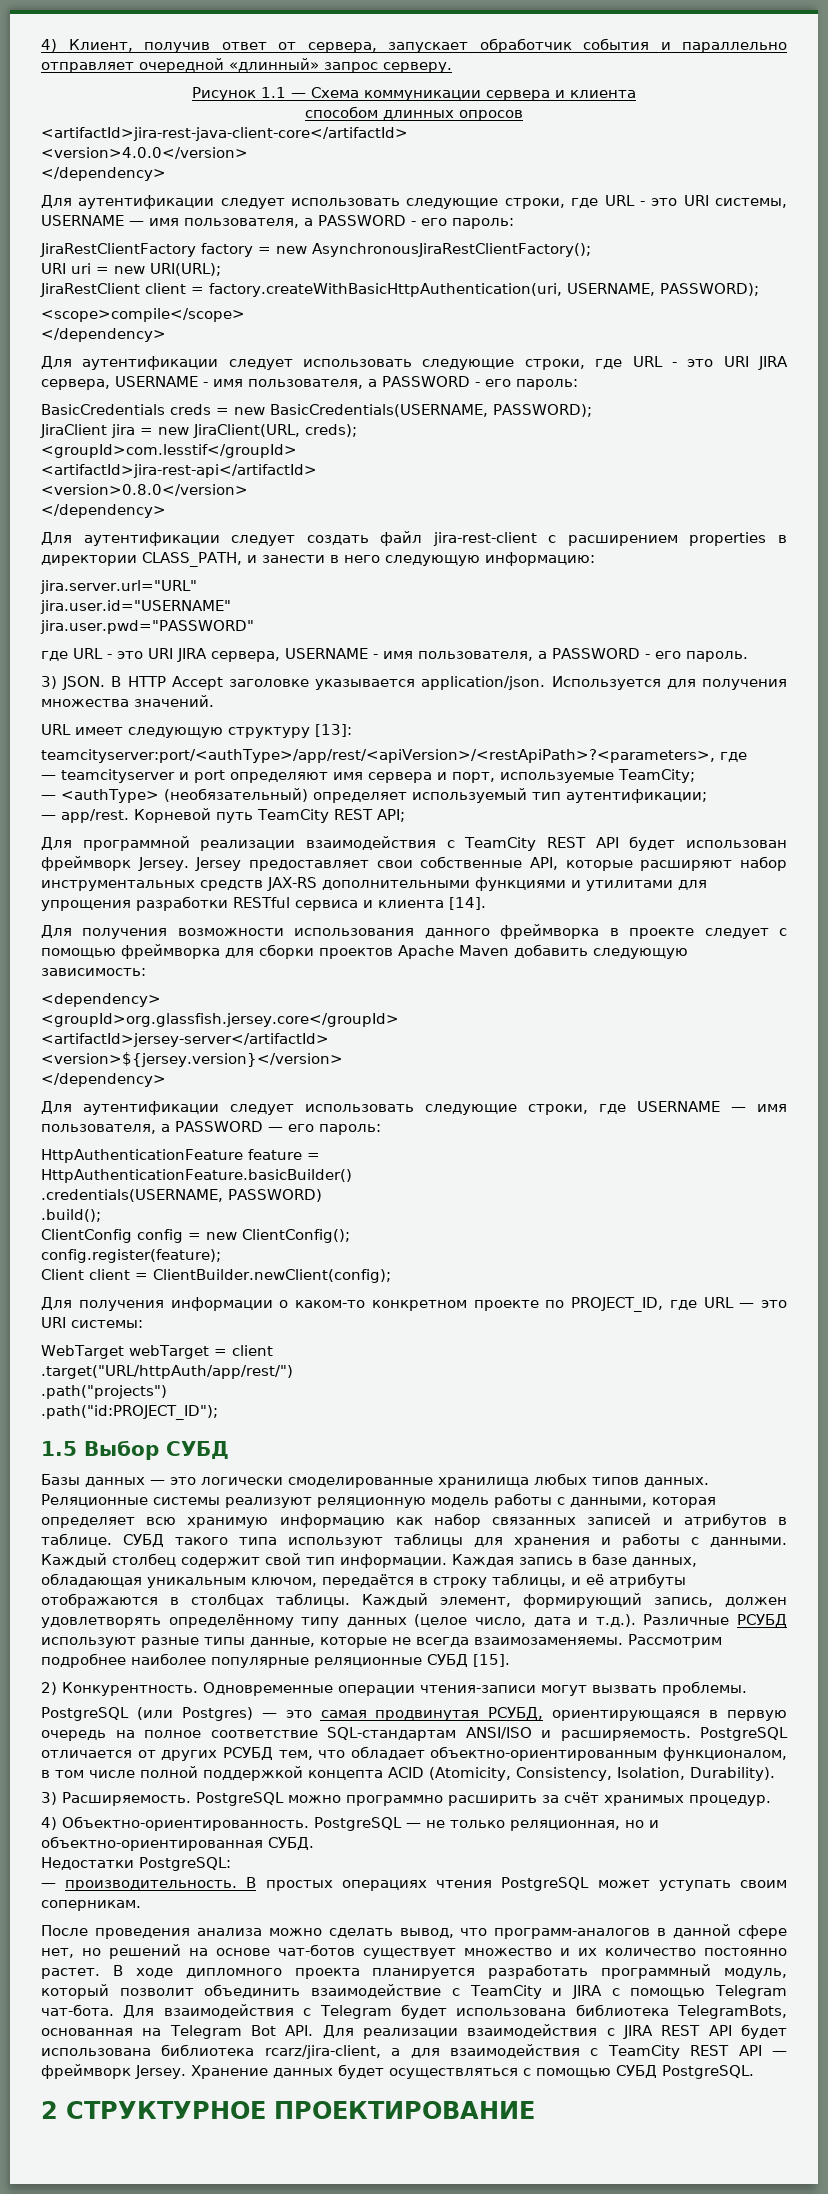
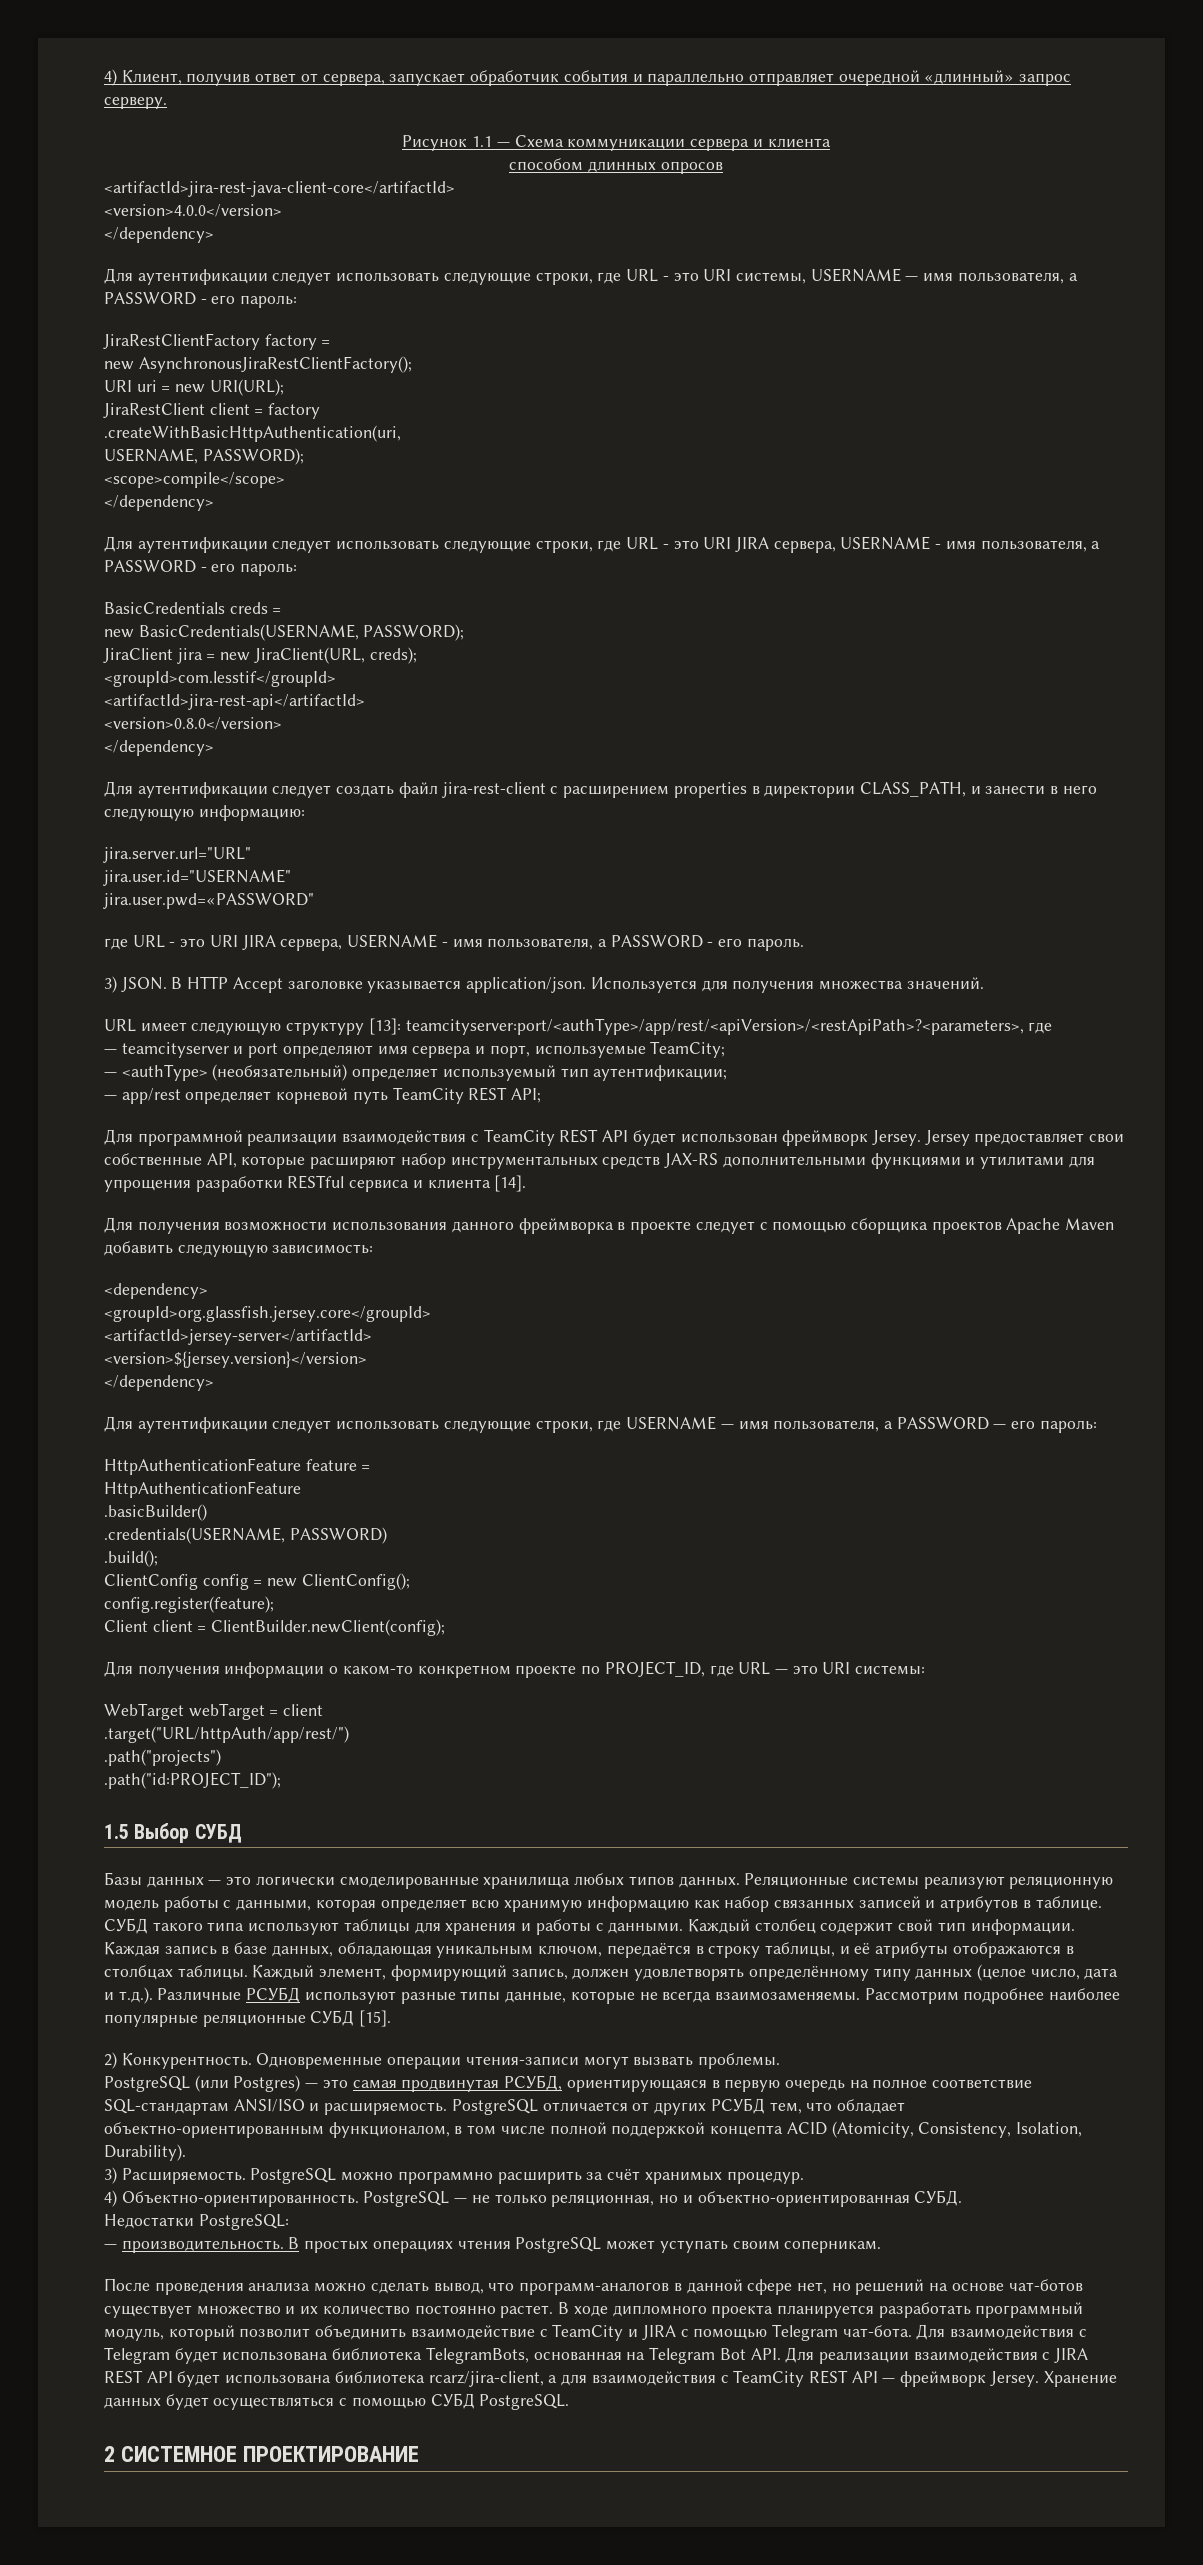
(271, 250) none -> (331, 343) //
[209,283,562,297] factory.createWithBasicHttpAuthentication(uri, -> [268,403,321,419] [104,425,401,442] factory // .createWithBasicHttpAuthentication(uri, //
(229, 411) none -> (282, 611) //
[40,620,254,634] jira.user.pwd="PASSWORD" -> [103,893,314,909] jira.user.pwd=«PASSWORD"
(352, 730) // -> (401, 1026) none
[61,808,211,823] app/rest. Корневой -> [121,1088,349,1104] app/rest определяет корневой
[121,944,314,959] фреймворка для сборки -> [850,1218,928,1234] сборщика
[41,1169,352,1183] HttpAuthenticationFeature.basicBuilder() -> [104,1481,301,1498] [104,1504,207,1521] HttpAuthenticationFeature // .basicBuilder()
[66,2101,266,2119] СТРУКТУРНОЕ -> [121,2446,238,2462] СИСТЕМНОЕ

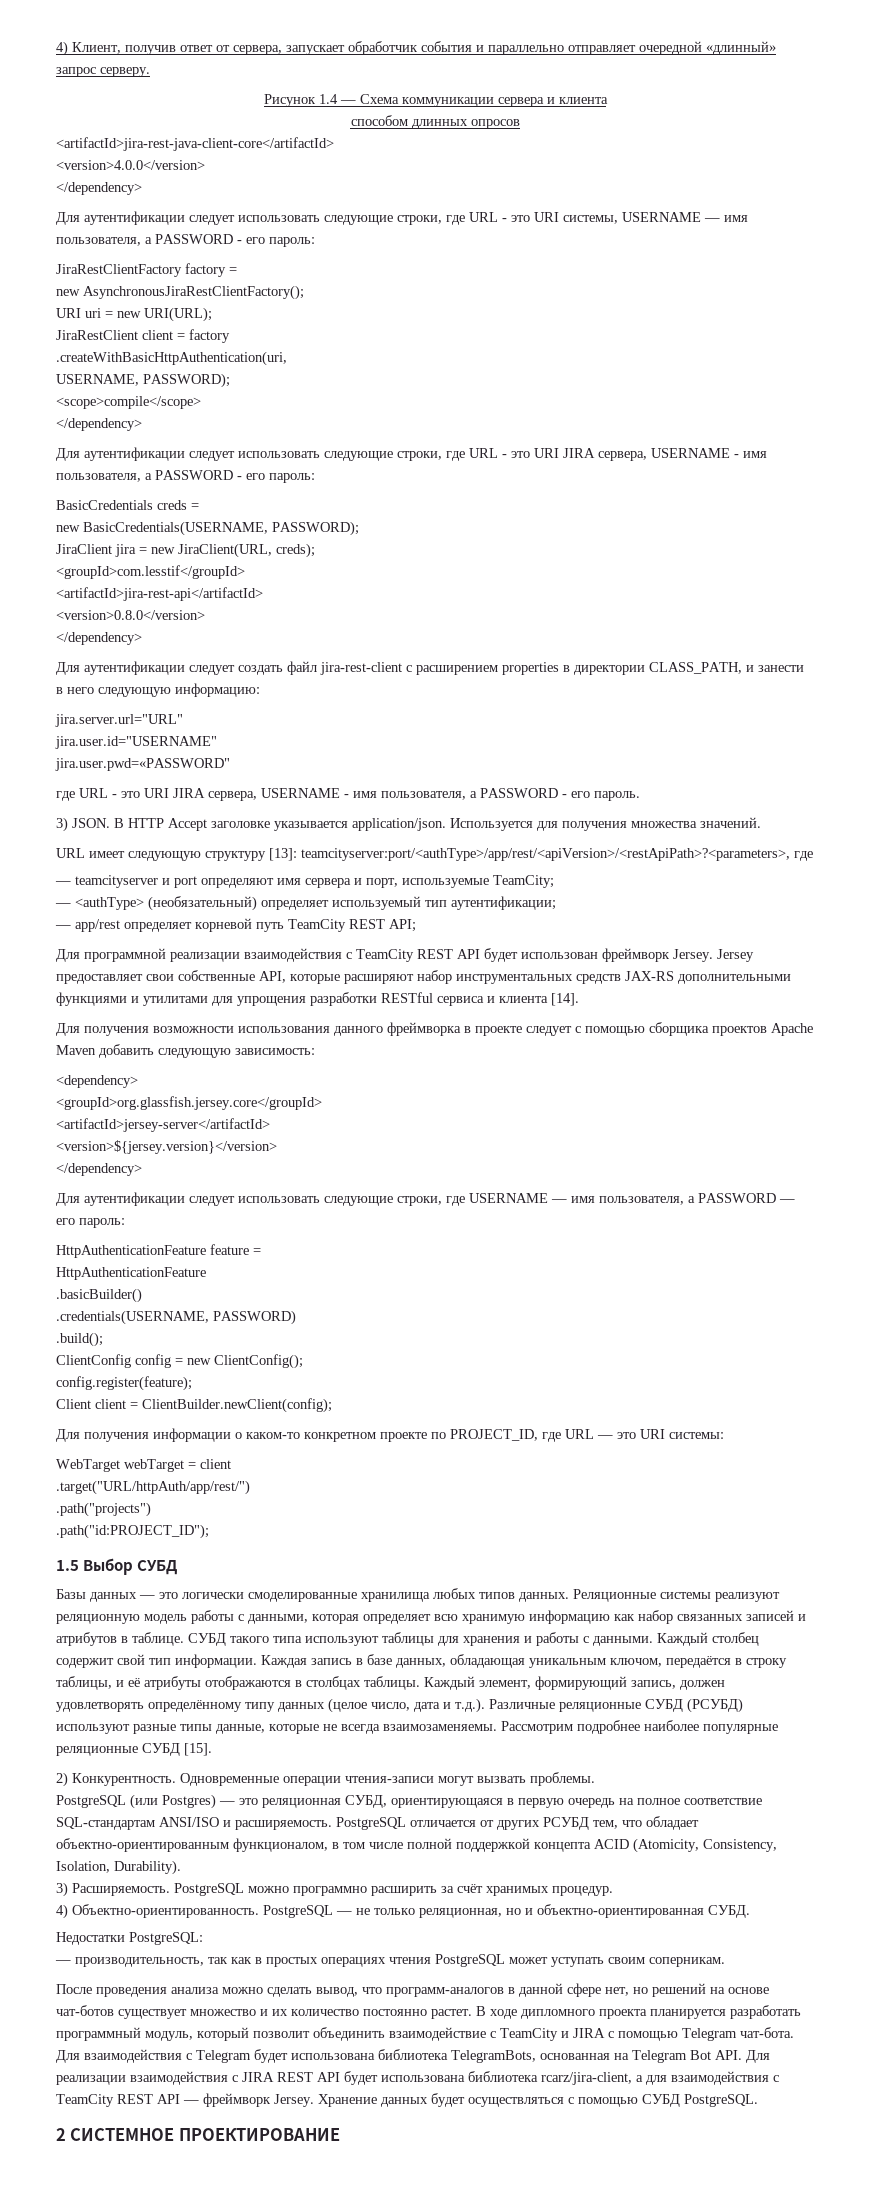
[472,136,493,147] 1.1 -> [318,94,338,104] 1.4
[246,1987,301,2003] РСУБД -> [559,1698,743,1713] реляционные СУБД (РСУБД)
[352,2075,563,2092] самая продвинутая РСУБД, -> [262,1795,387,1808] реляционная СУБД,
[121,2237,300,2253] производительность. В -> [75,1957,262,1967] производительность, так как в

